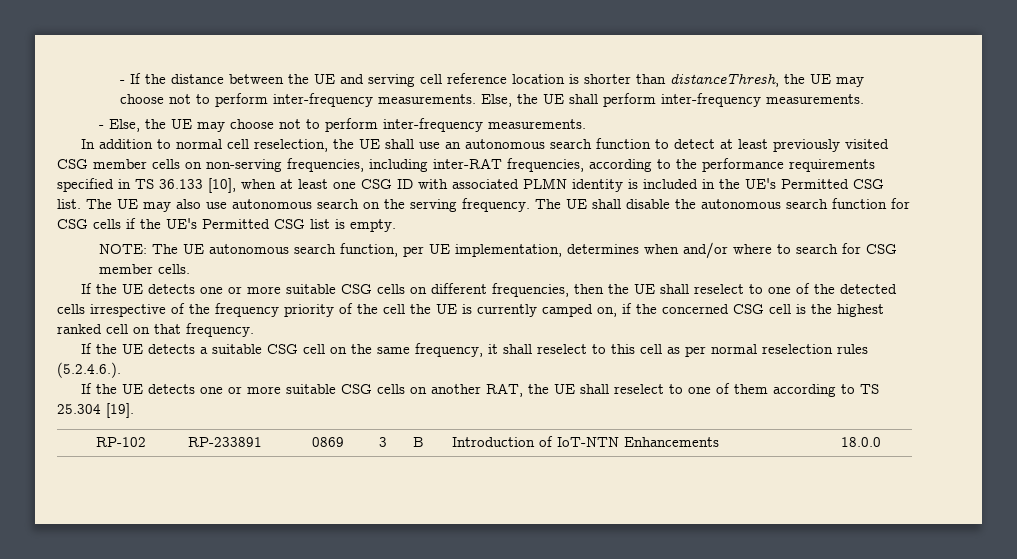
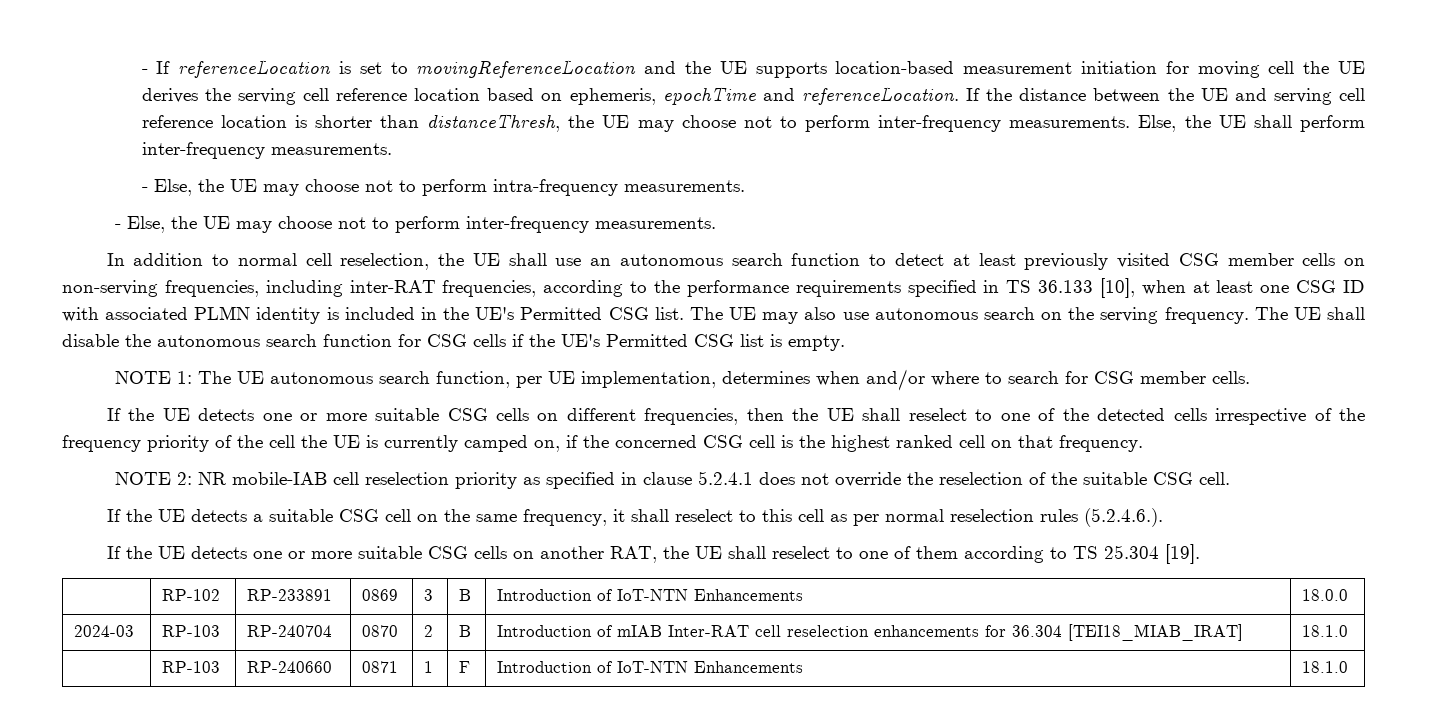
(142, 78) none -> [178,60,1365,78] [141,87,981,105] referenceLocation is set to movingReferenceLocation and the UE supports location-based measurement initiation for moving cell the UE derives the serving cell reference location based on ephemeris, epochTime and referenceLocation. If
(865, 99) none -> [141,179,745,196] // - Else, the UE may choose not to perform intra-frequency measurements.
[99,244,148,254] NOTE: -> [115,371,193,384] NOTE 1:
(254, 330) none -> [115,471,1231,489] // NOTE 2: NR mobile-IAB cell reselection priority as specified in clause 5.2.4.1 does not override the reselection of the suitable CSG cell.
(881, 442) none -> [73,625,134,637] [161,625,220,637] [246,625,332,637] [361,625,398,637] [423,625,433,637] [458,625,471,637] [496,624,1243,641] [1301,625,1348,637] [161,661,220,673] [246,661,332,673] [361,661,398,673] [423,661,433,673] [458,661,470,673] [496,661,803,673] [1301,661,1348,673] // 2024-03 | RP-103 | RP-240704 | 0870 | 2 | B | Introduction of mIAB Inter-RAT cell reselection enhancements for 36.304 [TEI18_MIAB_IRAT] | 18.1.0 // | RP-103 | RP-240660 | 0871 | 1 | F | Introduction of IoT-NTN Enhancements | 18.1.0

